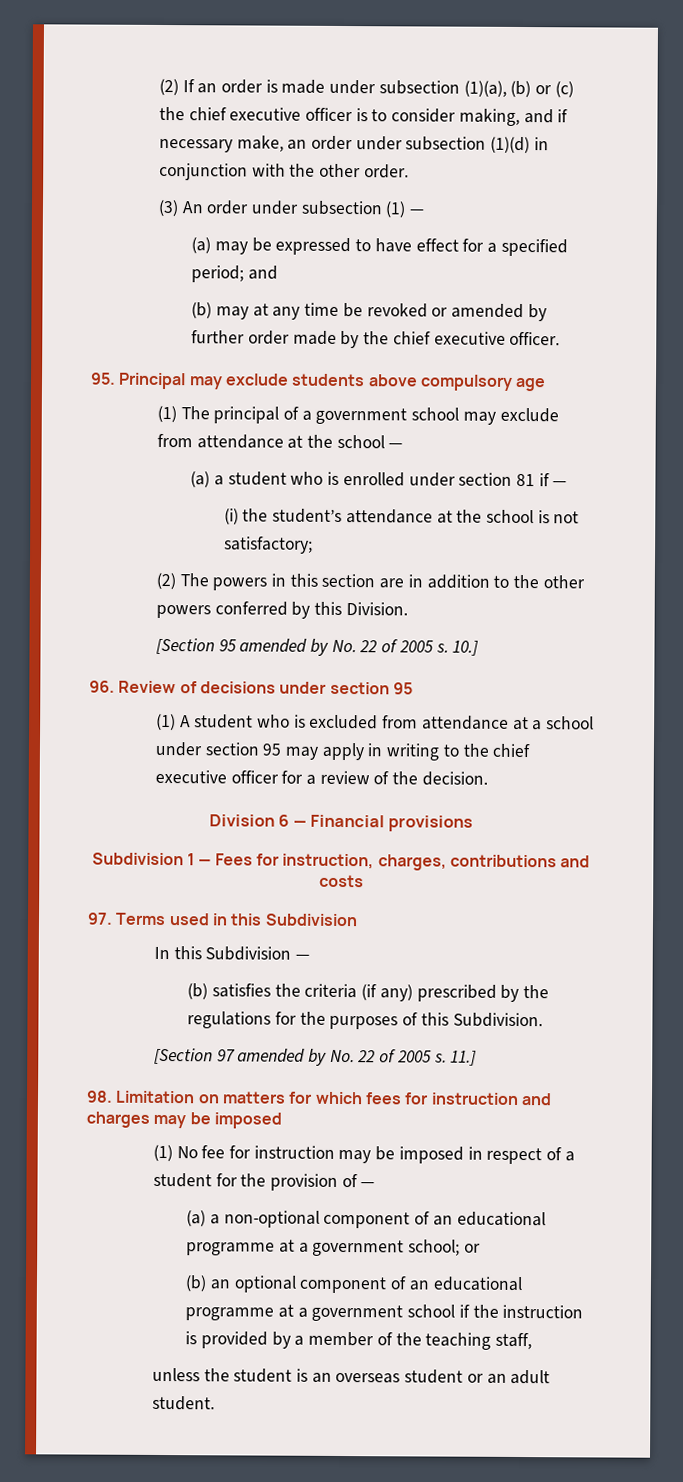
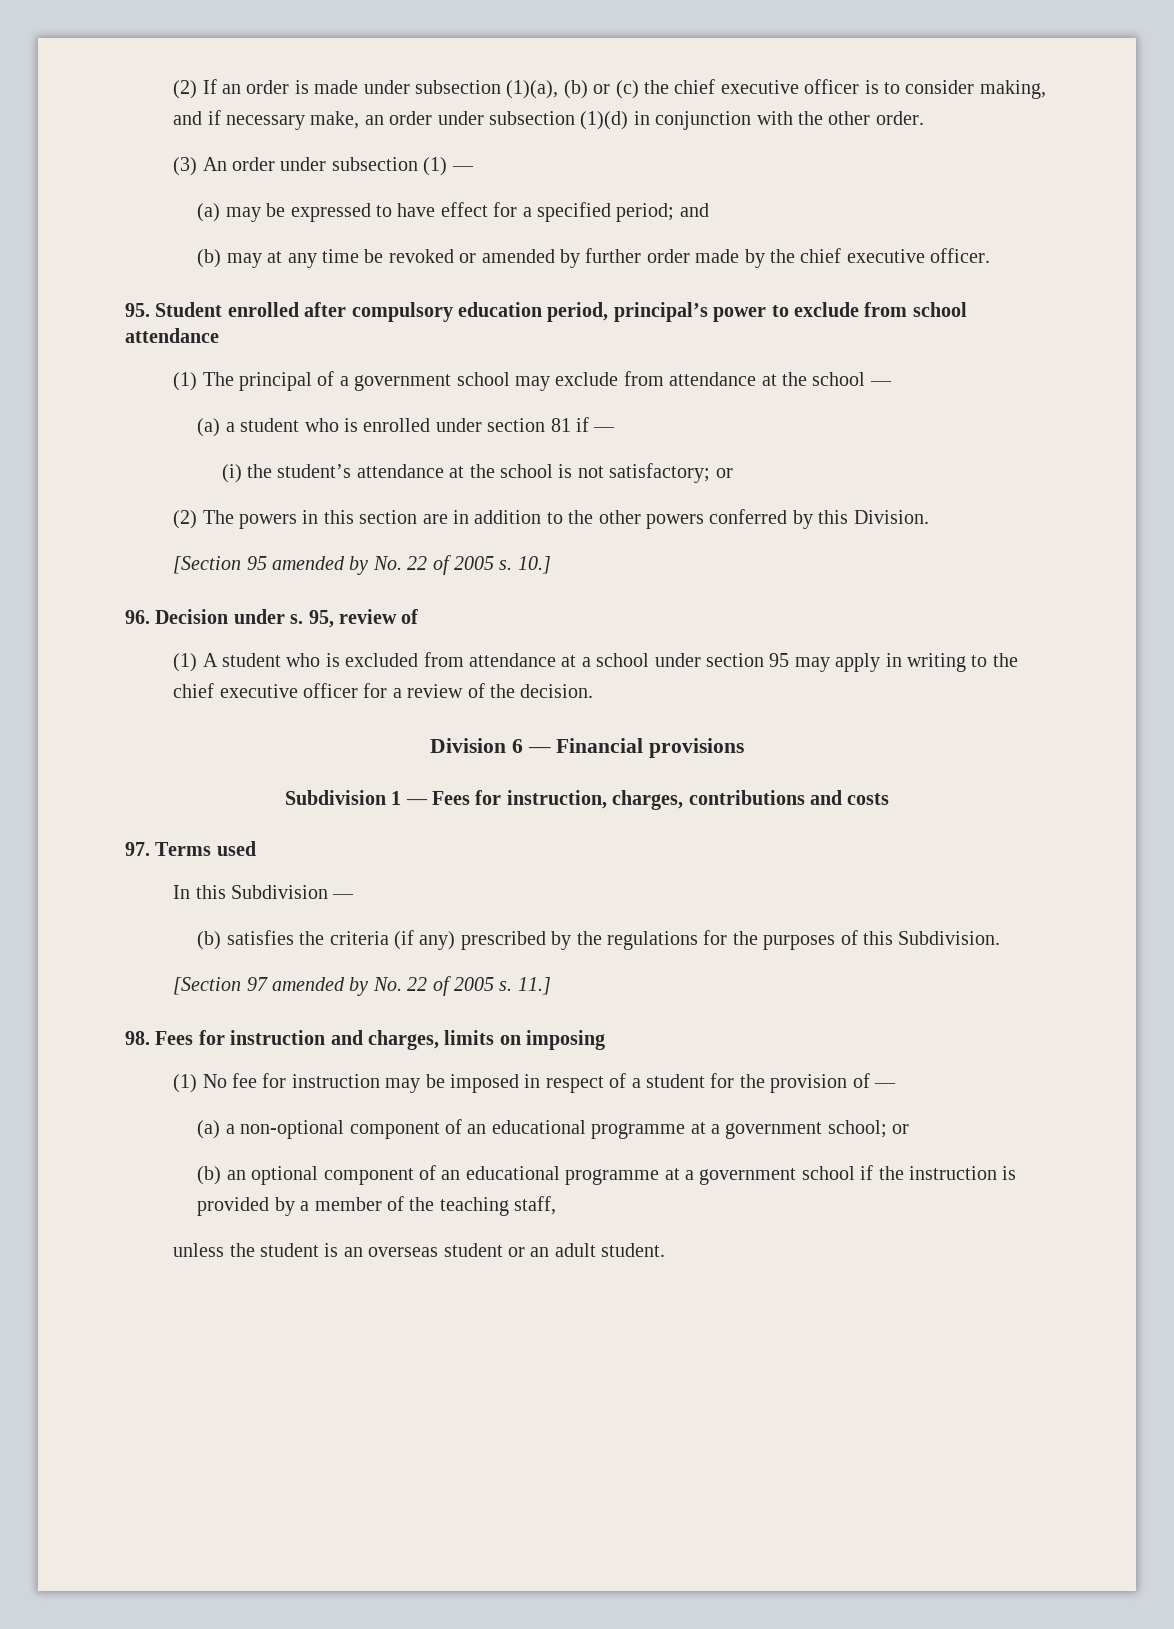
[118,372,547,392] Principal may exclude students above compulsory age -> [155,302,967,322] [125,328,219,343] Student enrolled after compulsory education period, principal’s power to exclude from school attendance
(313, 545) none -> [715,468,733,478] or
[118,680,413,695] Review of decisions under section 95 -> [155,609,419,628] Decision under s. 95, review of
[211,913,358,927] in this Subdivision -> (256, 848) none
[115,1090,552,1106] [86,1111,282,1129] Limitation on matters for which fees for instruction and charges may be imposed -> [155,1030,606,1050] Fees for instruction and charges, limits on imposing

